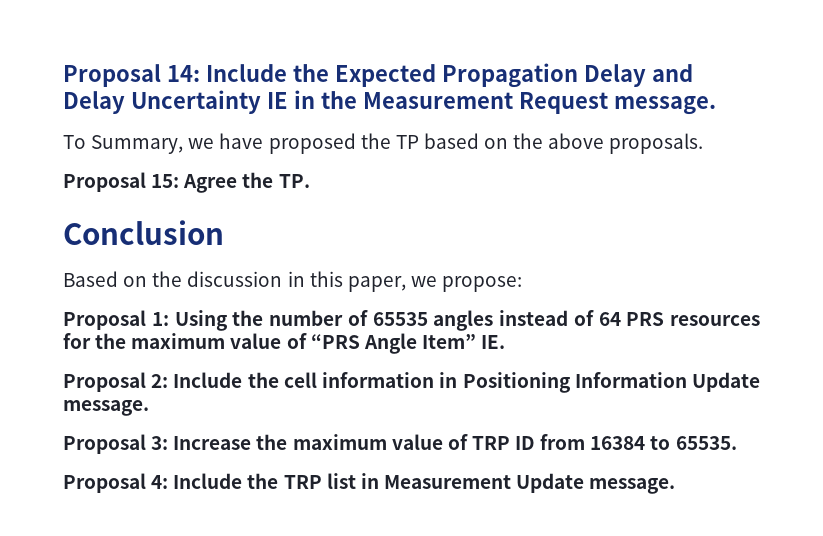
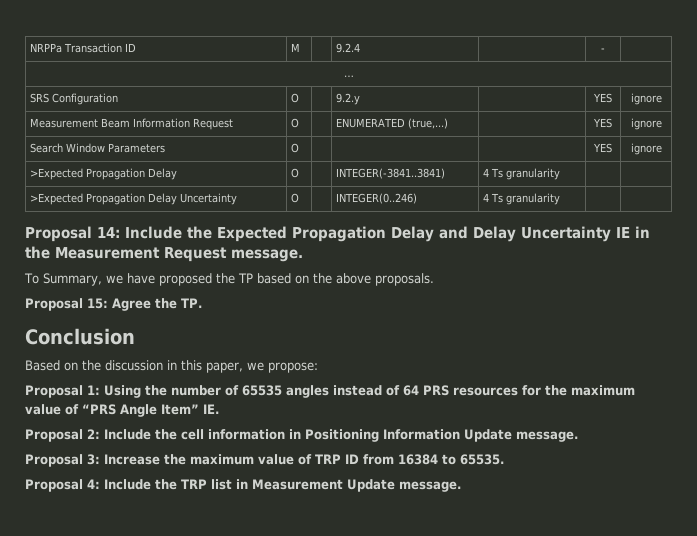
(63, 75) none -> [30,43,137,53] [291,43,301,52] [336,43,361,53] [601,48,605,52] [343,75,354,77] [30,93,119,105] [291,93,300,103] [336,93,361,105] [593,93,612,103] [630,93,662,105] [30,118,234,130] [291,118,300,128] [336,118,449,129] [593,118,612,128] [630,118,662,130] [30,143,166,153] [291,143,300,153] [593,143,612,153] [630,143,662,155] [30,168,178,180] [291,168,300,178] [336,168,446,179] [483,168,561,180] [30,193,238,205] [291,193,300,203] [336,193,418,204] [483,193,561,205] NRPPa Transaction ID | M | | 9.2.4 | | - | // … // SRS Configuration | O | | 9.2.y | | YES | ignore // Measurement Beam Information Request | O | | ENUMERATED (true,...) | | YES | ignore // Search Window Parameters | O | | | | YES | ignore // >Expected Propagation Delay | O | | INTEGER(-3841..3841) | 4 Ts granularity | | // >Expected Propagation Delay Uncertainty | O | | INTEGER(0..246) | 4 Ts granularity | | //

